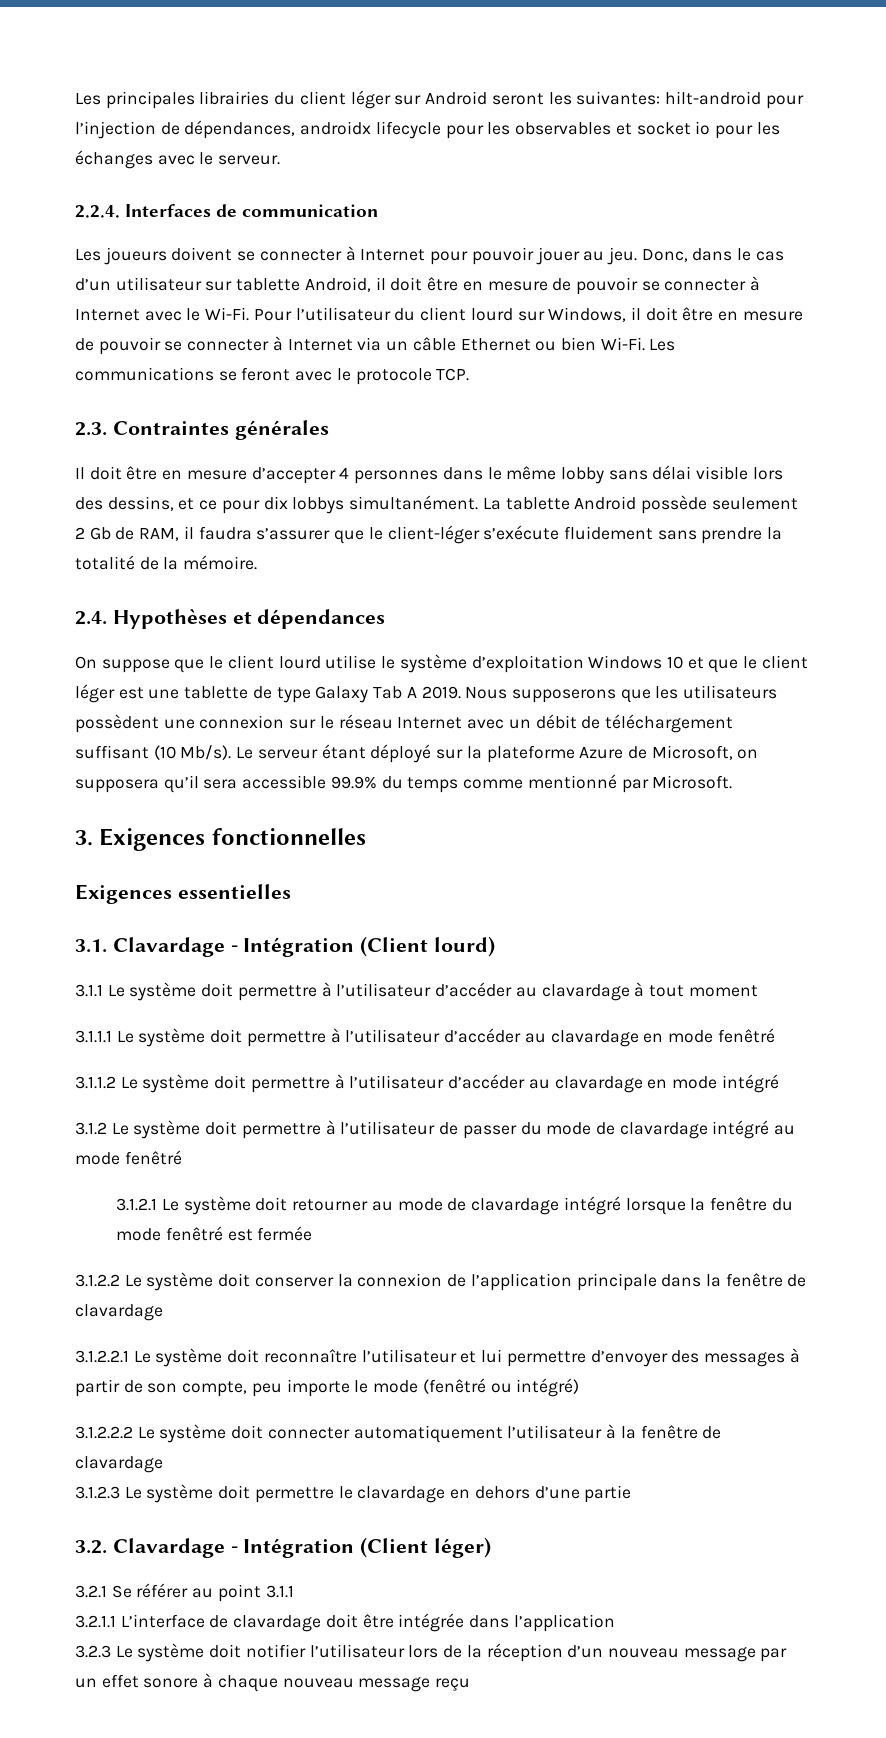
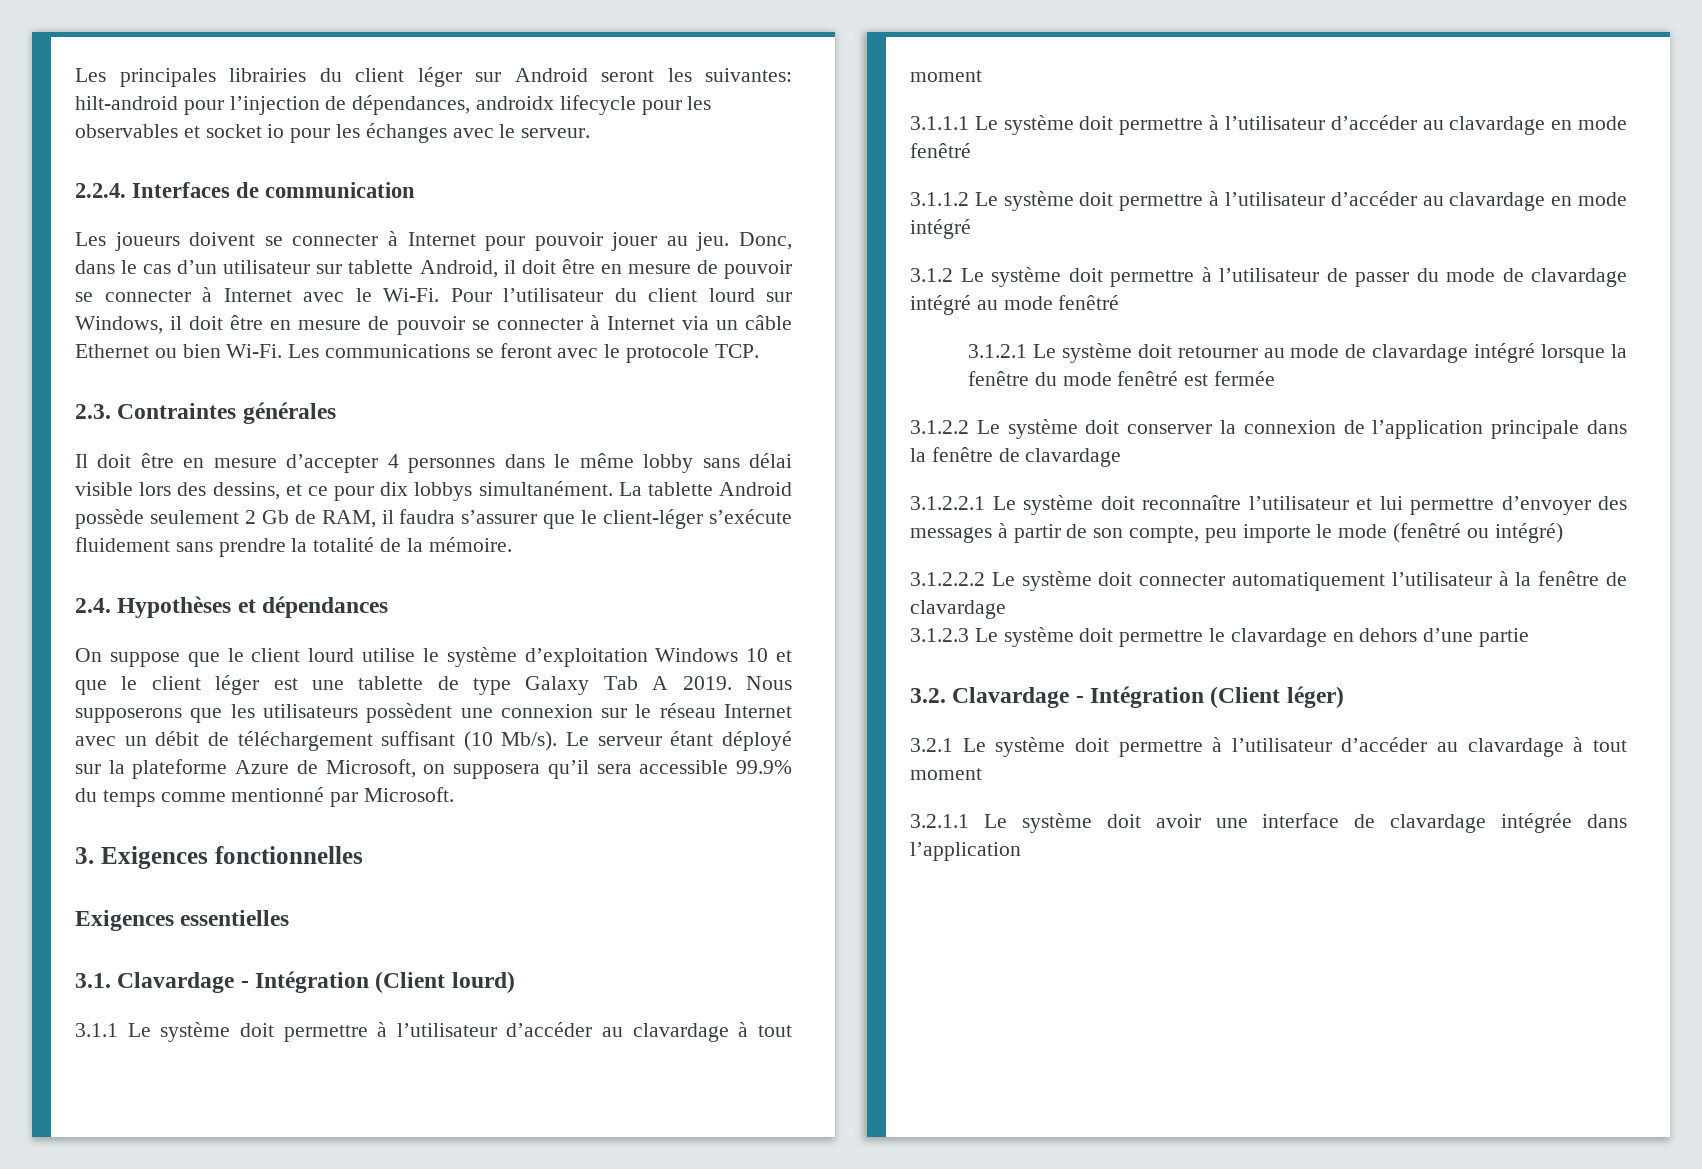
[111,1583,294,1602] [75,1613,615,1632] [75,1643,788,1662] [75,1673,471,1692] Se référer au point 3.1.1 // 3.2.1.1 L’interface de clavardage doit être intégrée dans l’application // 3.2.3 Le système doit notifier l’utilisateur lors de la réception d’un nouveau message par un effet sonore à chaque nouveau message reçu -> [962,737,1627,757] [910,768,982,780] [910,813,1627,833] [910,842,1021,861] Le système doit permettre à l’utilisateur d’accéder au clavardage à tout moment // 3.2.1.1 Le système doit avoir une interface de clavardage intégrée dans l’application

